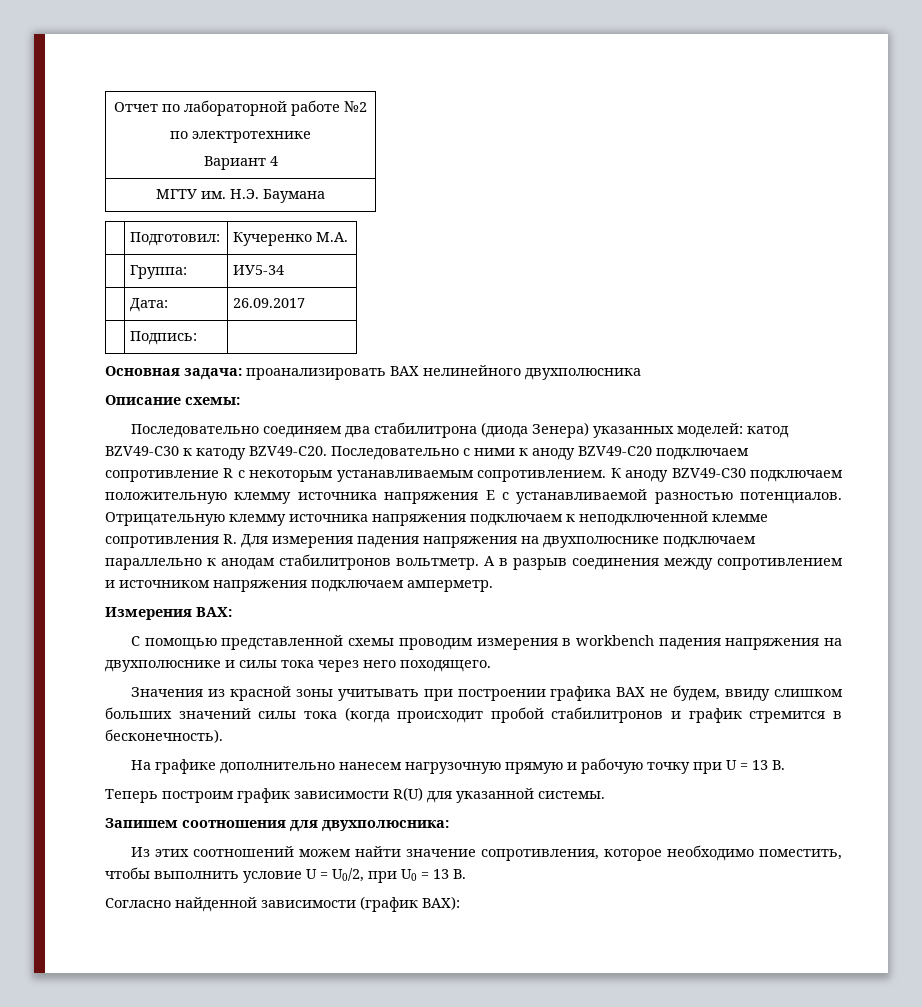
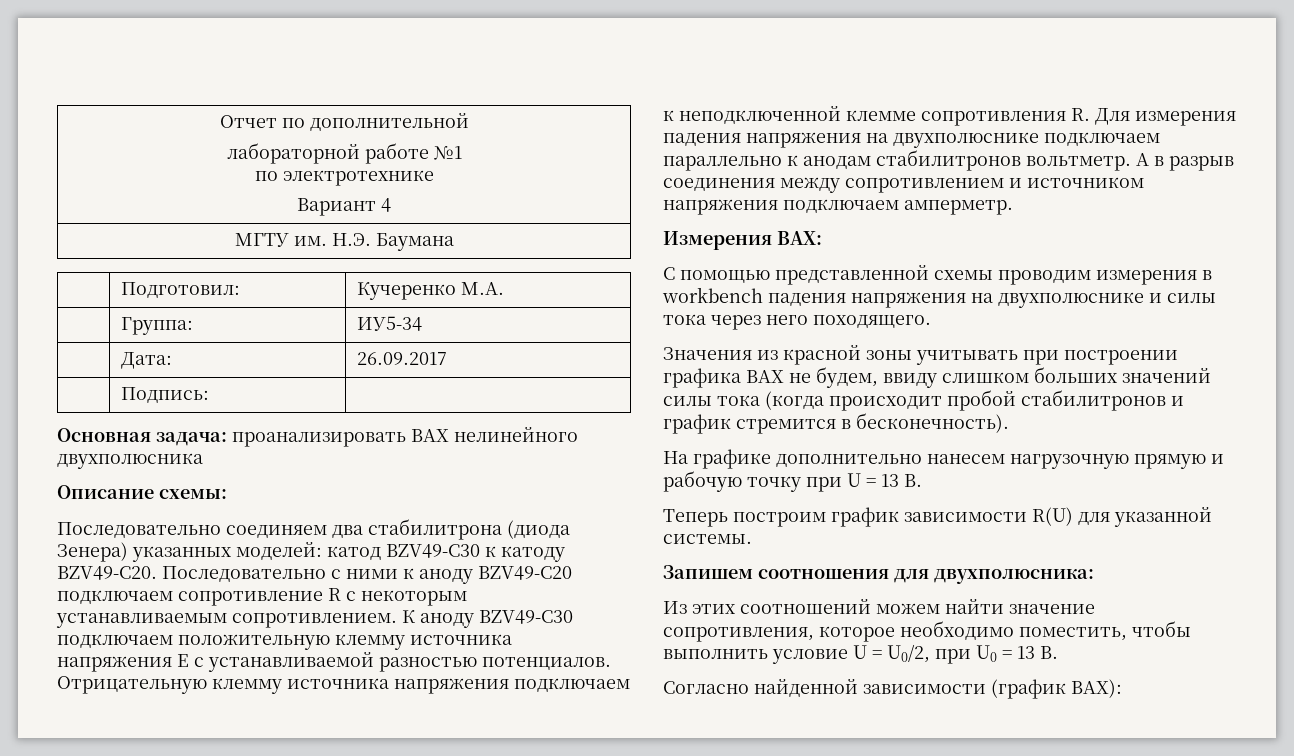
(180, 108) none -> [309,113,469,131] дополнительной //
[344,101,367,112] №2 -> [433,146,462,160] №1

